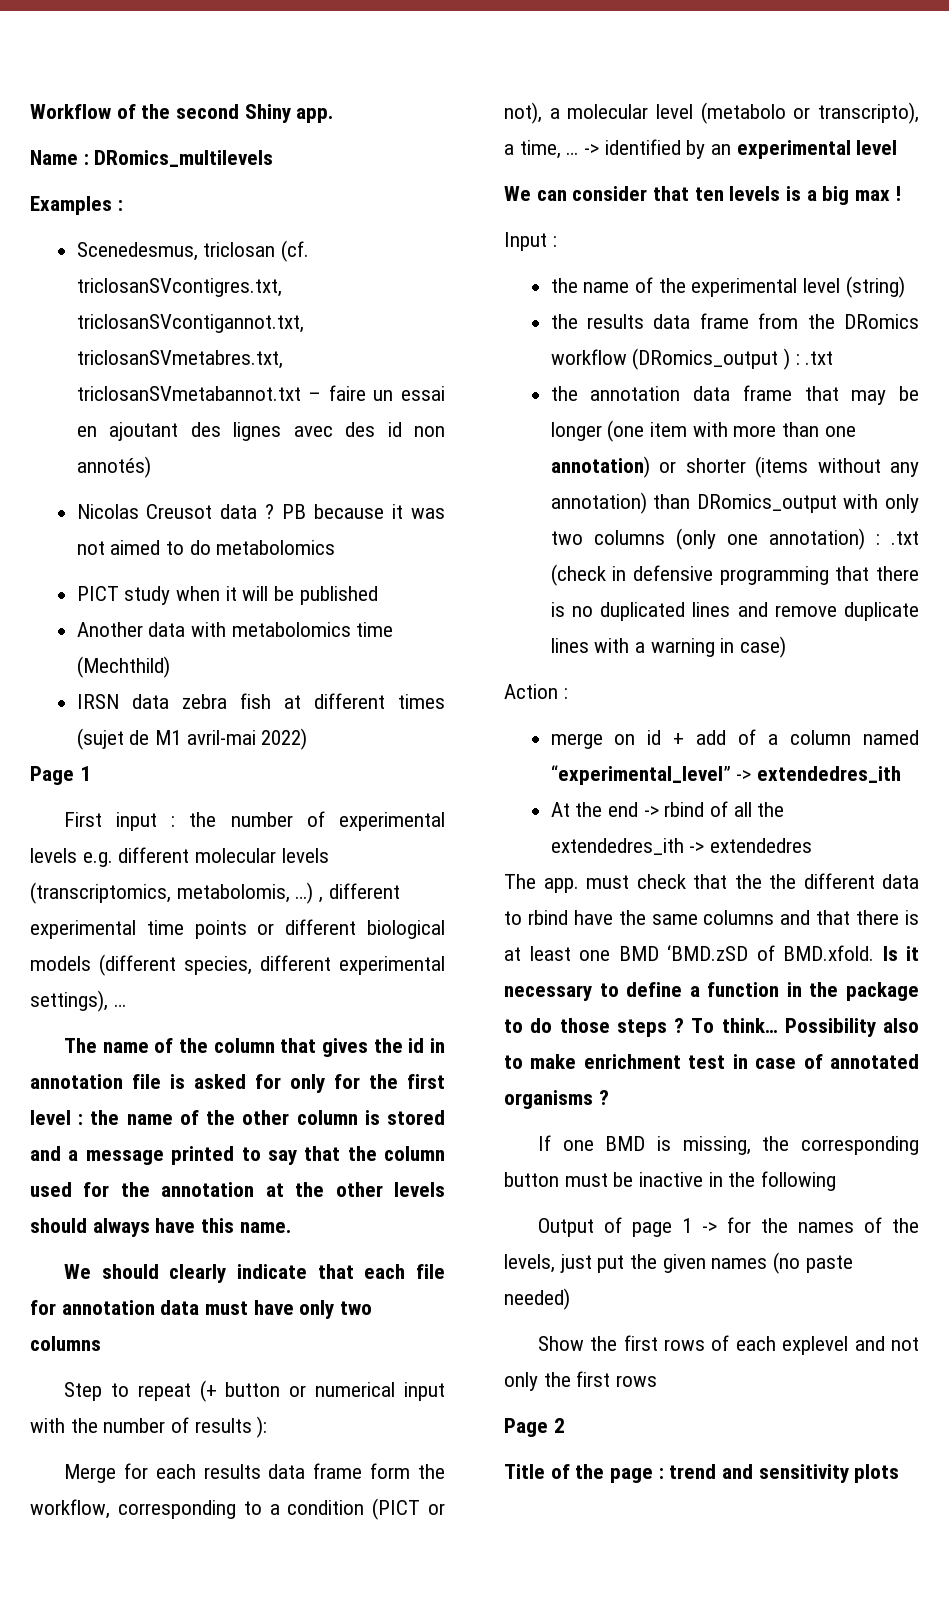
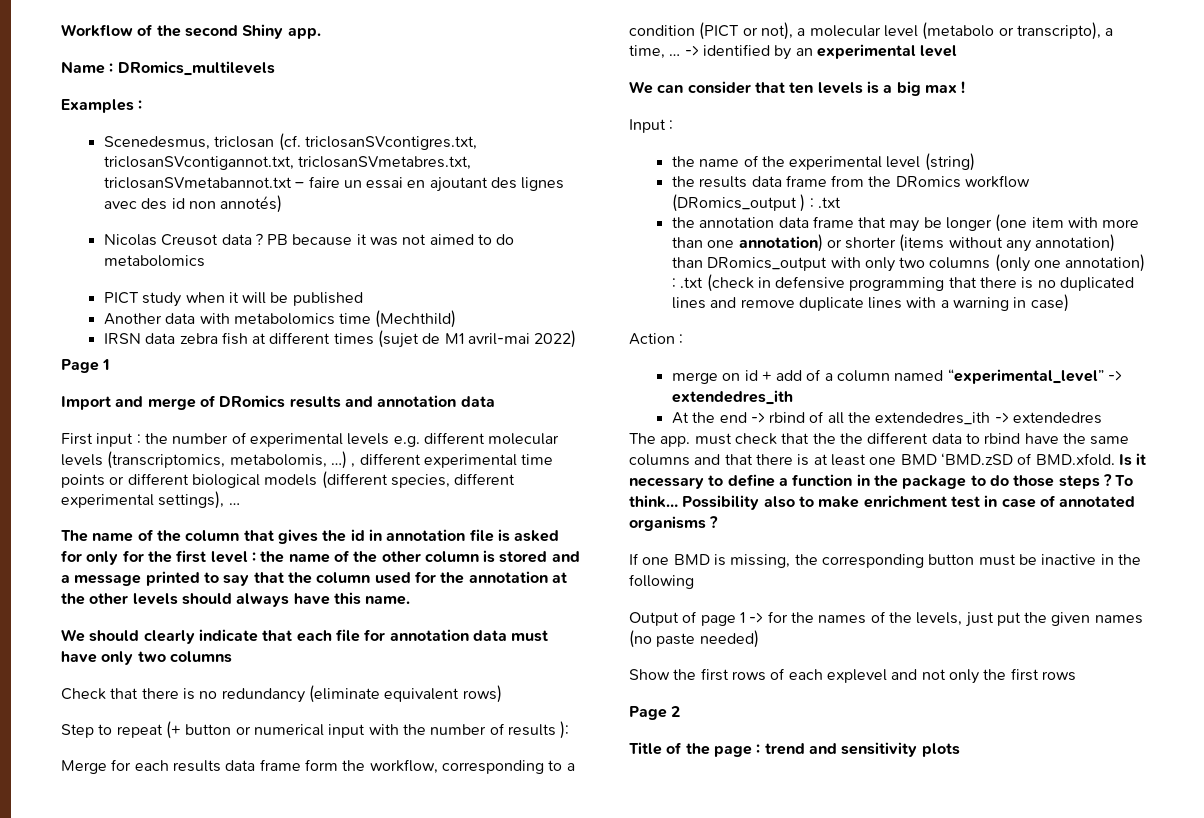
(91, 773) none -> [61,395,495,410] // Import and merge of DRomics results and annotation data
(101, 1343) none -> [61,685,502,703] // Check that there is no redundancy (eliminate equivalent rows)

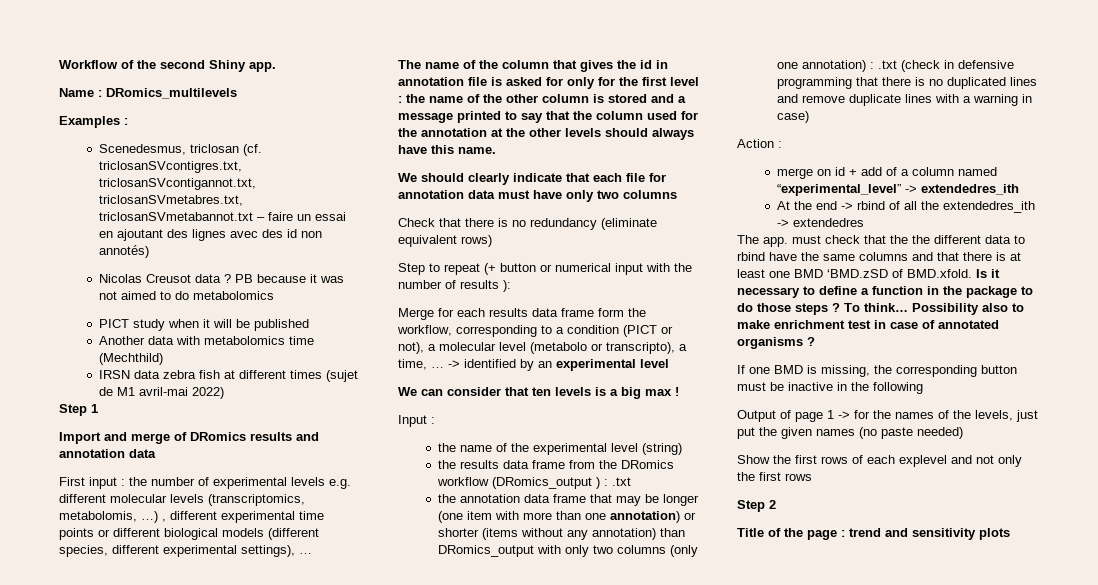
[61,359,99,373] Page -> [59,404,87,416] Step
[629,706,667,720] Page -> [737,500,765,512] Step

